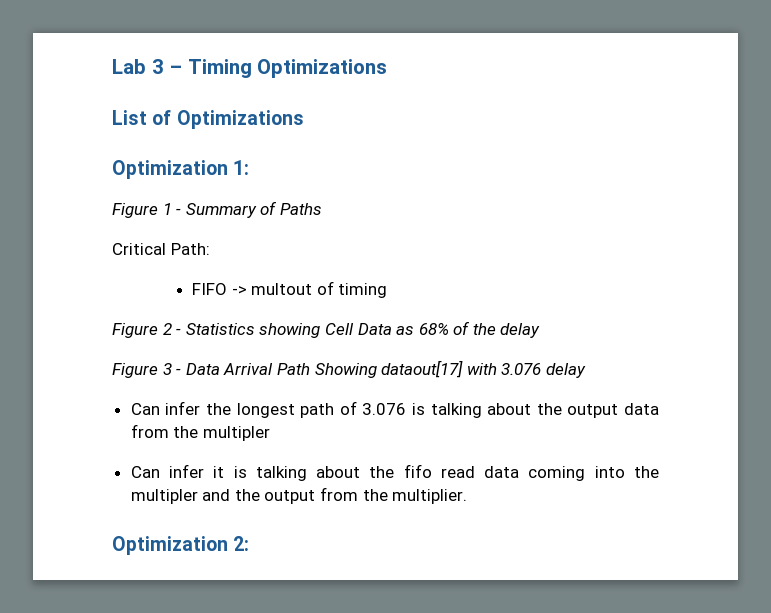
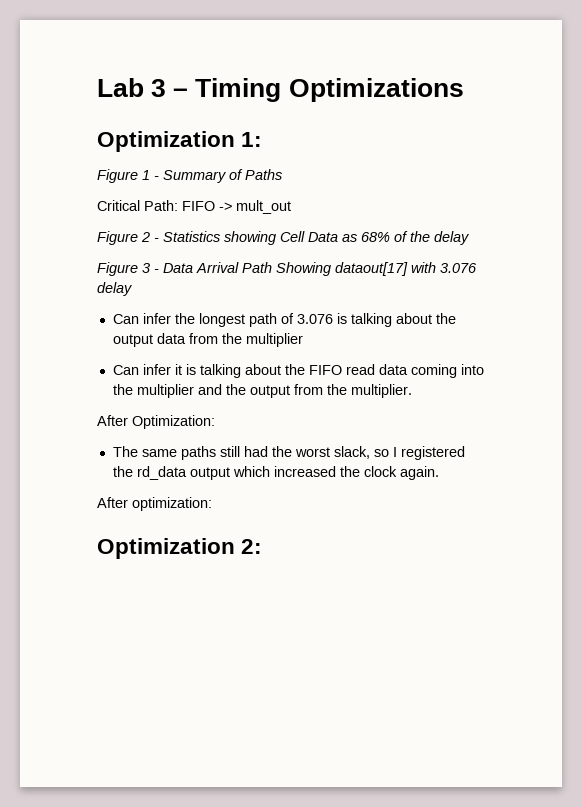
[112,110,304,129] // List of Optimizations -> (464, 90) none
(210, 249) // -> (178, 205) none
[251,281,388,298] multout of timing -> [236,200,291,214] mult_out
[202,426,270,441] multipler -> [245,333,303,347] multiplier
[403,464,432,478] fifo -> [308,365,342,375] FIFO
[130,489,198,504] multipler -> [136,384,194,398] multiplier
(468, 496) none -> [97,415,215,429] [112,446,465,460] [112,466,439,480] [97,497,212,511] // After Optimization: // The same paths still had the worst slack, so I registered the rd_data output which increased the clock again. // After optimization:

